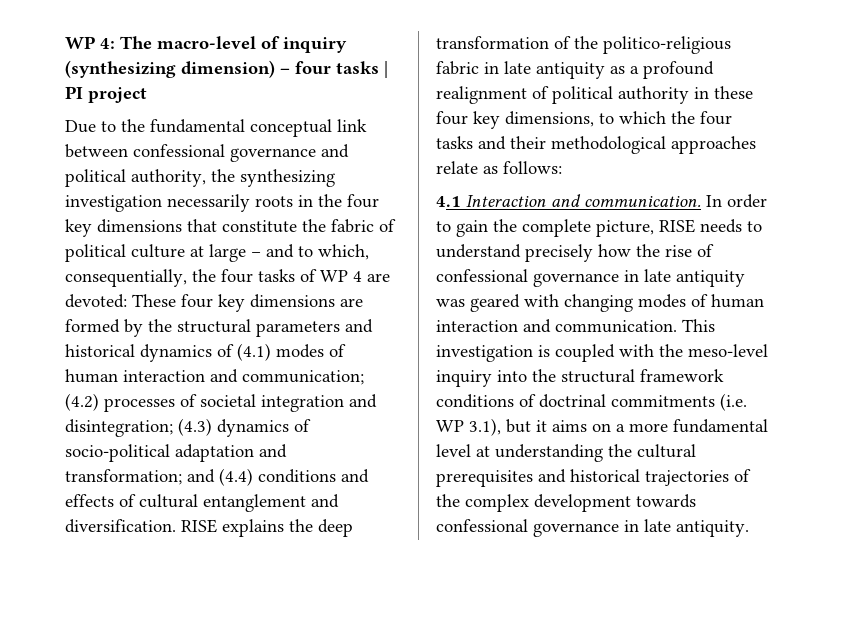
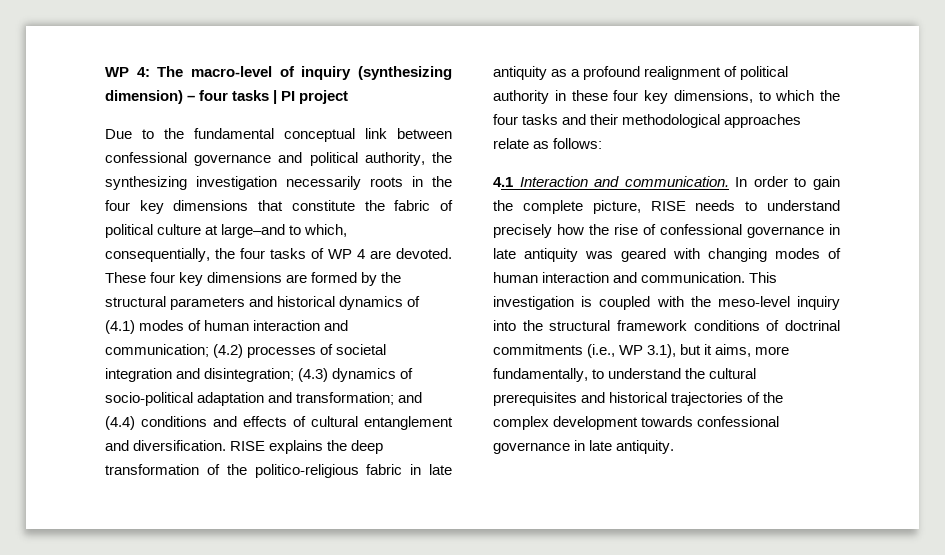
[209,244,294,262] large – and -> [221,224,286,238] large–and
[65,294,127,308] devoted: -> [396,248,452,259] devoted.
[720,393,747,411] (i.e. -> [587,344,616,358] (i.e.,
[552,419,768,433] [436,444,603,462] aims on a more fundamental level at understanding -> [715,344,790,357] [493,368,682,382] aims, more fundamentally, to understand

